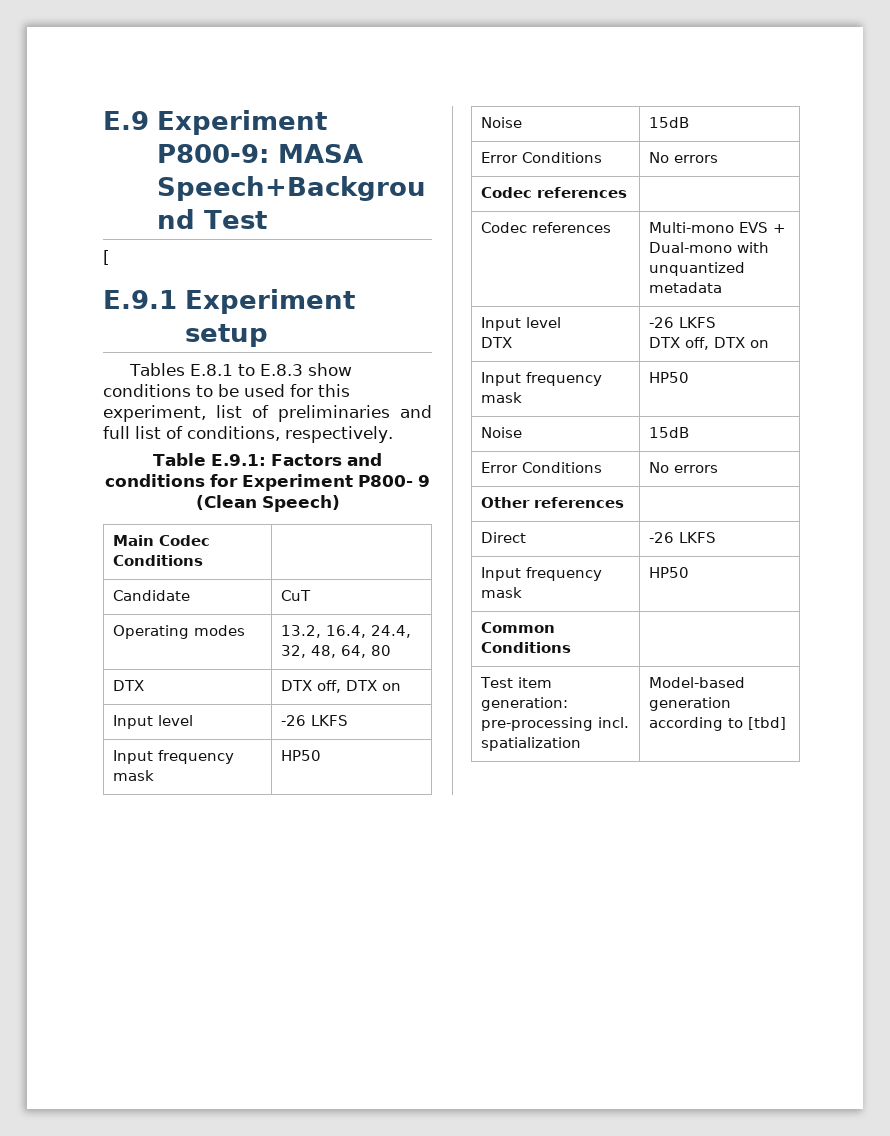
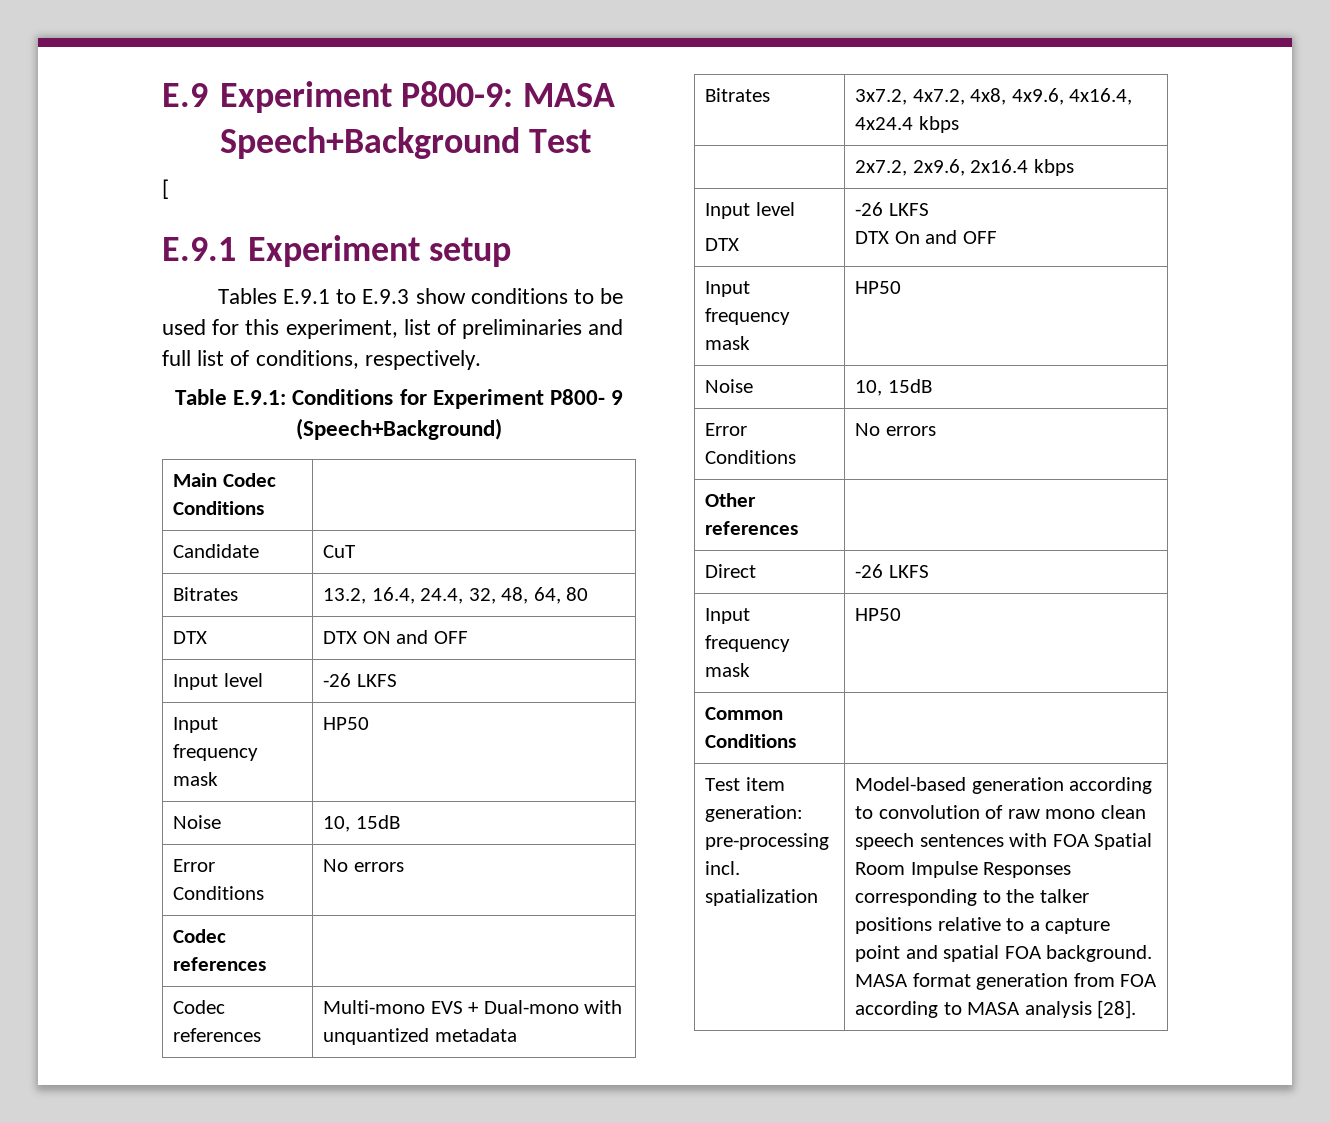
[189,364,303,376] E.8.1 to E.8.3 -> [282,289,410,304] E.9.1 to E.9.3
[271,453,382,466] [105,474,205,487] Factors and conditions -> [292,389,394,405] Conditions
[195,495,340,512] (Clean Speech) -> [296,418,502,440] (Speech+Background)
[113,625,246,639] Operating modes -> [173,587,239,601] Bitrates
[317,680,402,693] off, DTX on -> [362,630,468,644] ON and OFF
(523, 122) none -> [323,816,351,832] 10,
(723, 287) none -> [705,88,771,102] [855,88,1133,105] [855,116,959,133] [855,159,1074,176] // Bitrates | 3x7.2, 4x7.2, 4x8, 4x9.6, 4x16.4, 4x24.4 kbps // | 2x7.2, 2x9.6, 2x16.4 kbps
[685,337,770,350] [481,372,603,386] [481,392,523,403] [649,372,690,383] [481,427,523,438] off, DTX on // Input frequency mask | HP50 // Noise | -> [894,230,997,244] [705,281,751,297] [705,308,791,325] [705,336,751,350] [855,281,902,294] [705,379,754,393] [855,380,883,396] On and OFF // Input frequency mask | HP50 // Noise | 10,
[748,717,787,730] [tbd] -> [878,805,1146,819] [855,833,1153,850] [855,861,1072,878] [855,889,1089,906] [855,917,1111,934] [855,945,1153,962] [855,973,1158,990] [855,1000,1137,1019] convolution of raw mono clean speech sentences with FOA Spatial Room Impulse Responses corresponding to the talker positions relative to a capture point and spatial FOA background. MASA format generation from FOA according to MASA analysis [28].

